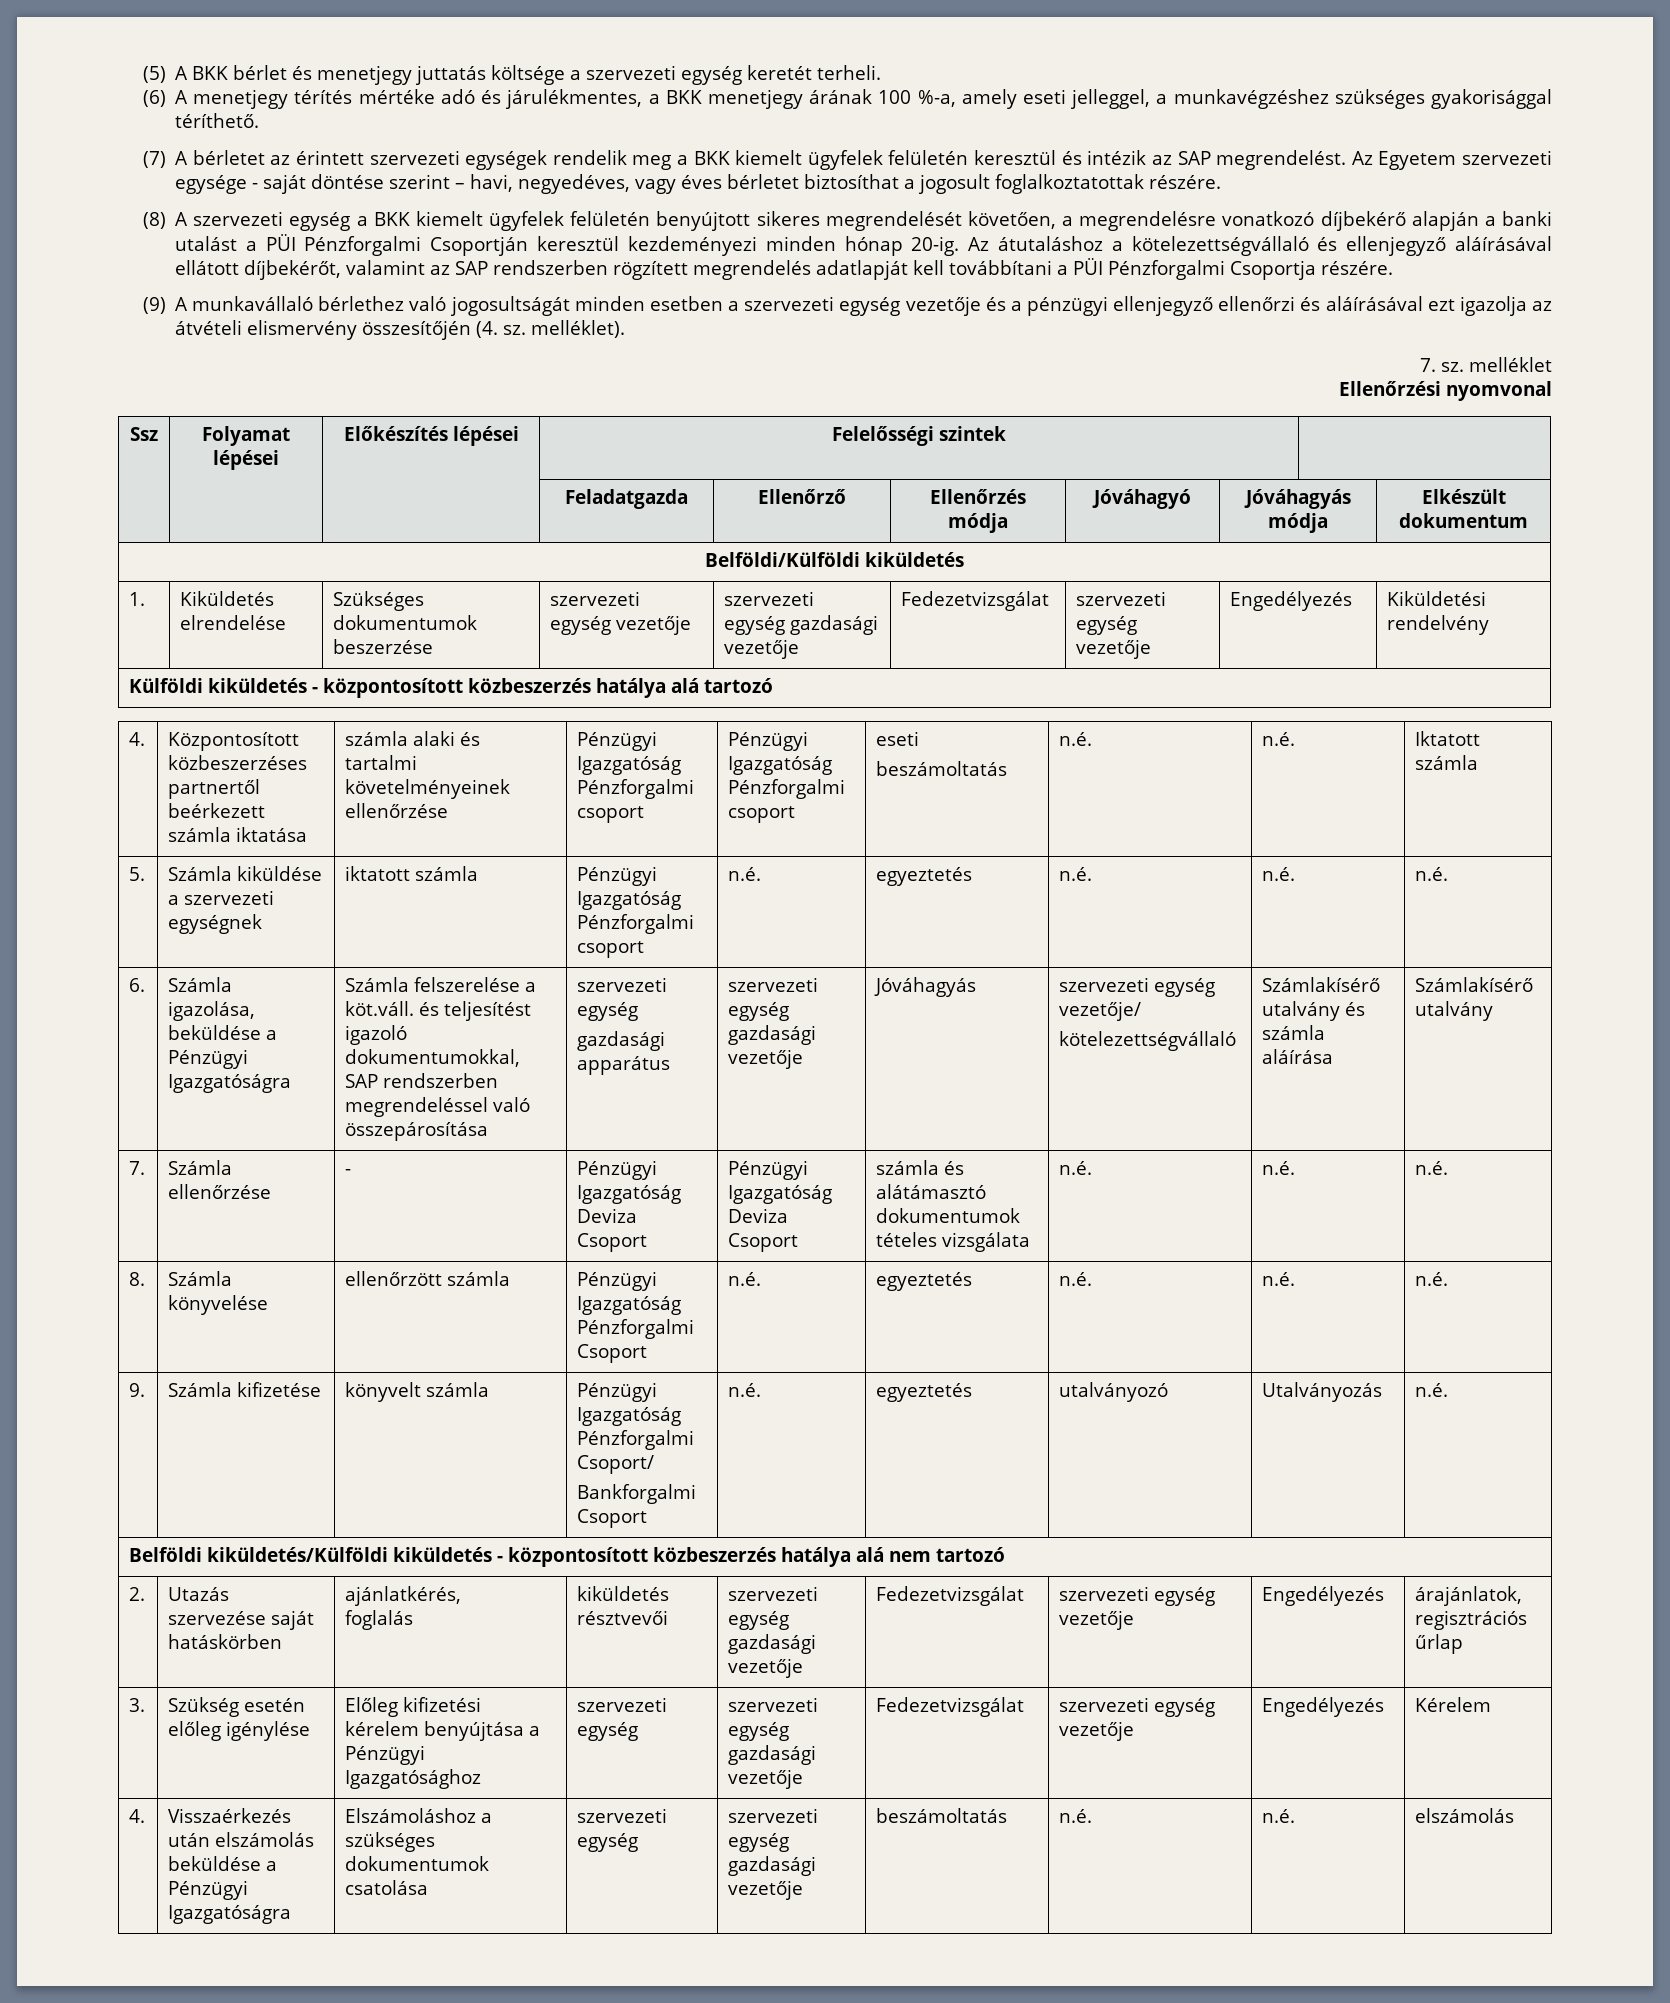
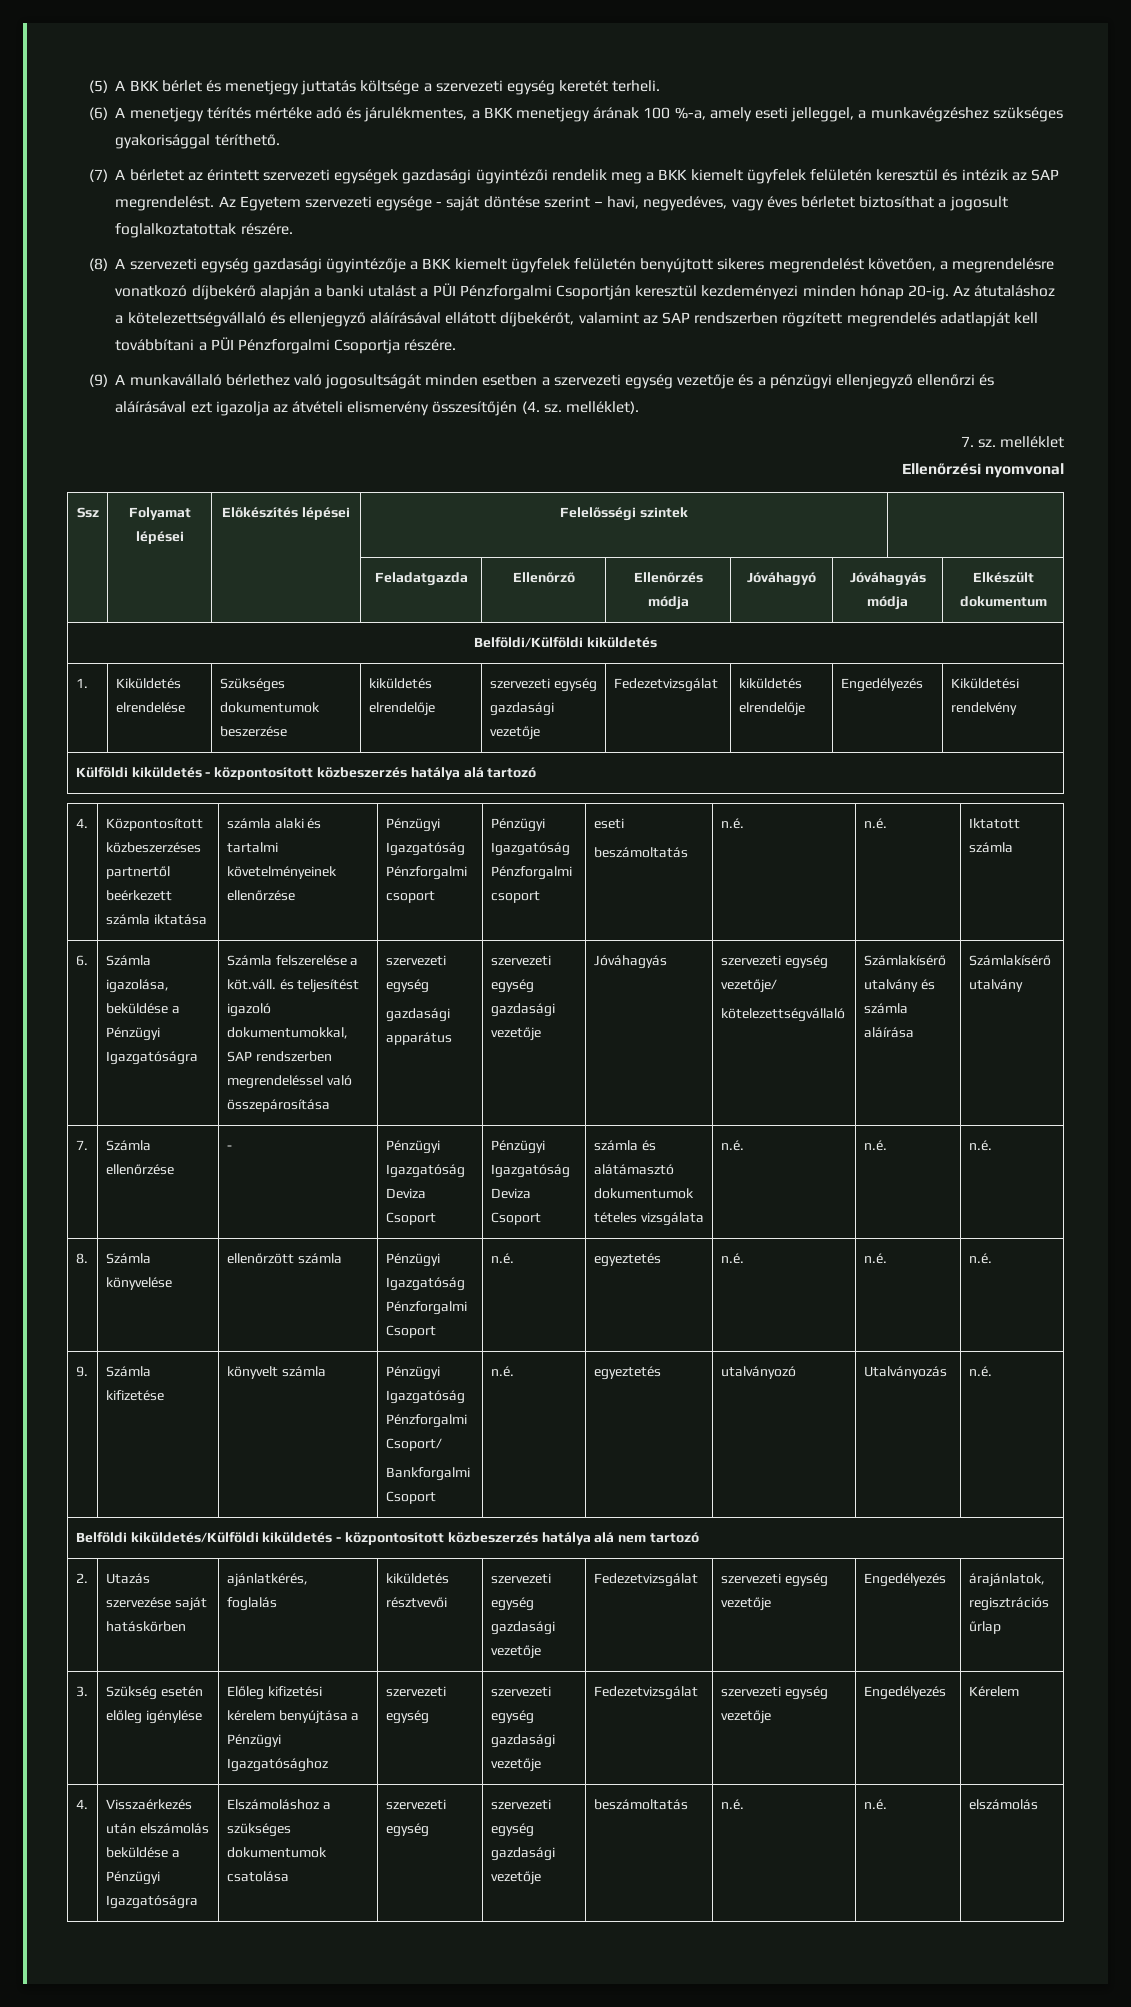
(548, 160) none -> [402,169,548,184] gazdasági ügyintézői
(351, 221) none -> [252,258,407,273] gazdasági ügyintézője
[825,211,962,231] megrendelését -> [768,258,864,273] megrendelést
[550,591,641,606] [550,615,692,635] [724,591,815,606] [724,615,879,635] [724,639,800,659] [901,591,1050,611] [1076,591,1167,606] [1076,616,1138,635] [1076,639,1152,659] szervezeti egység vezetője | szervezeti egység gazdasági vezetője | Fedezetvizsgálat | szervezeti egység vezetője -> [368,678,432,689] [368,702,435,716] [489,678,597,692] [489,702,554,716] [489,726,540,740] [613,678,718,692] [738,678,802,689] [738,702,805,716] kiküldetés elrendelője | szervezeti egység gazdasági vezetője | Fedezetvizsgálat | kiküldetés elrendelője
[129,867,146,881] [168,866,323,881] [168,890,275,905] [168,914,263,934] [345,866,479,881] [577,866,658,886] [577,891,682,910] [577,914,695,934] [577,941,645,958] [728,867,762,881] [876,867,973,886] [1059,867,1093,881] [1262,867,1296,881] [1415,867,1449,881] // 5. | Számla kiküldése a szervezeti egységnek | iktatott számla | Pénzügyi Igazgatóság Pénzforgalmi csoport | n.é. | egyeztetés | n.é. | n.é. | n.é. -> (1013, 847) none

